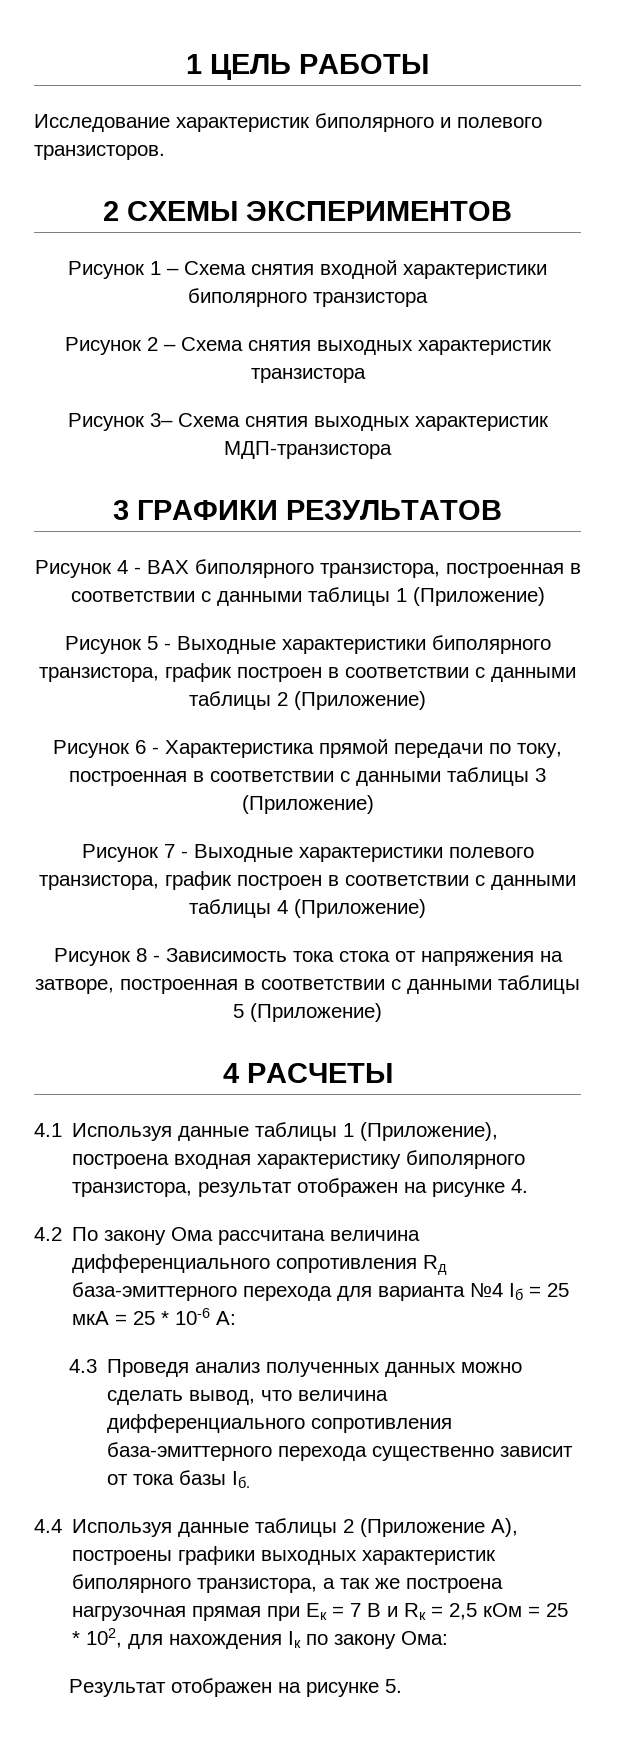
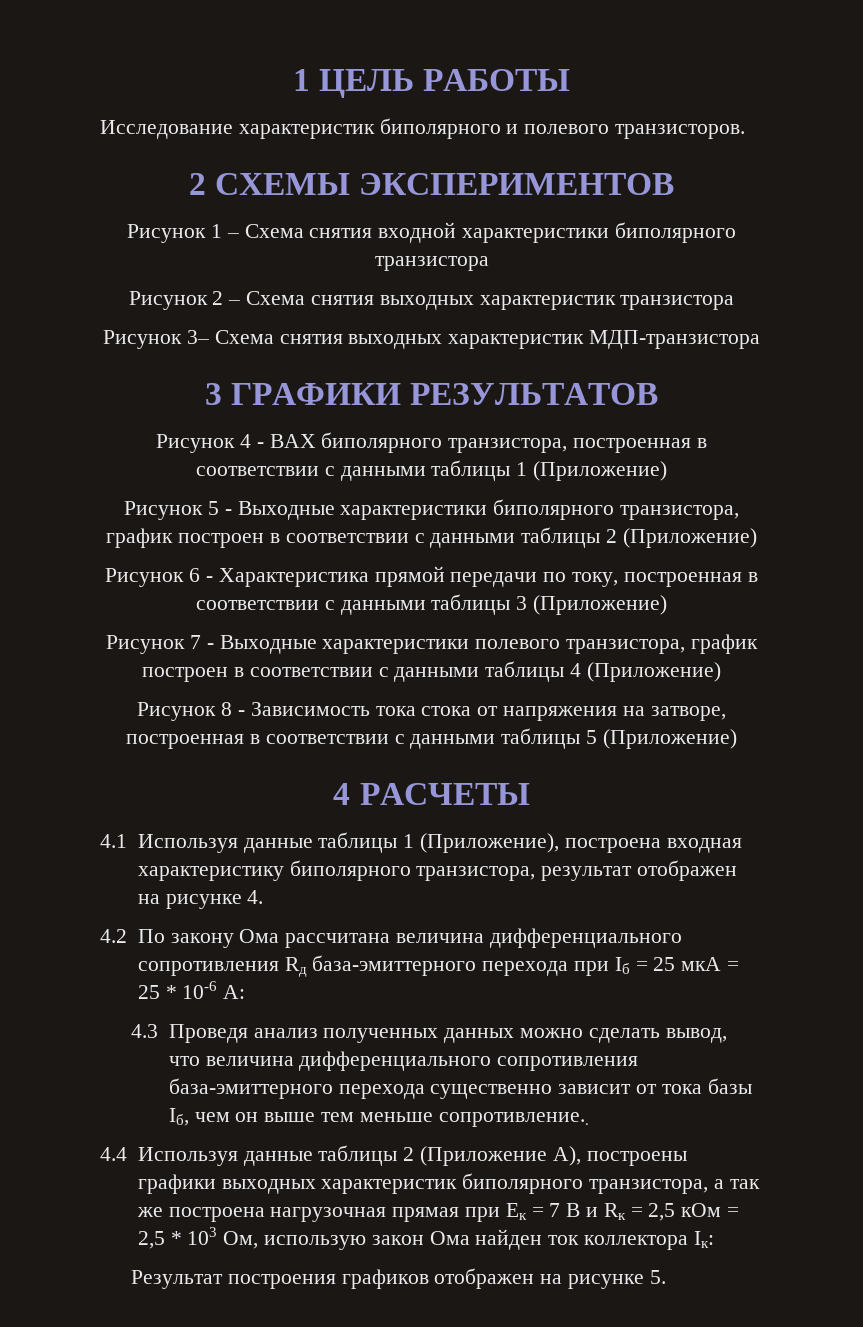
[337,1283,504,1301] для варианта №4 -> [573,961,609,976] при
[232,1471,251,1488] Iб. -> [168,1108,589,1127] Iб, чем он выше тем меньше сопротивление..
[546,1603,569,1617] [72,1628,449,1649] 25 * 102, для нахождения Iк по закону Ома: -> [137,1227,714,1250] 2,5 * 103 Ом, использую закон Ома найден ток коллектора Iк:
(167, 1688) none -> [227,1269,429,1289] построения графиков

